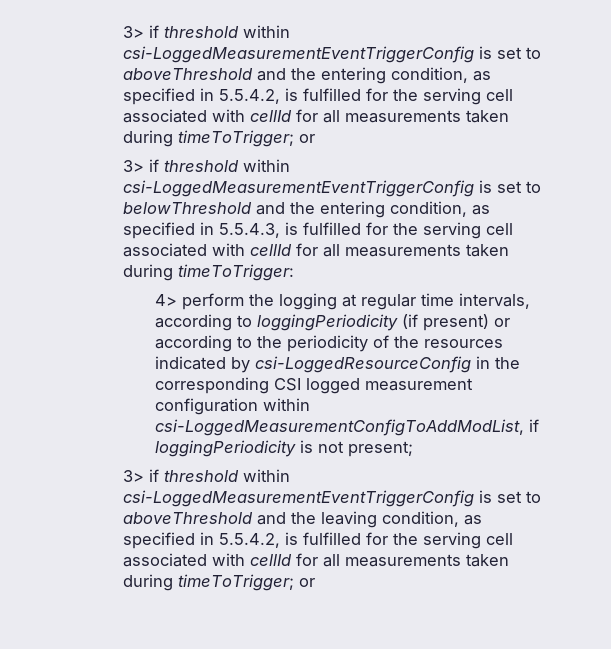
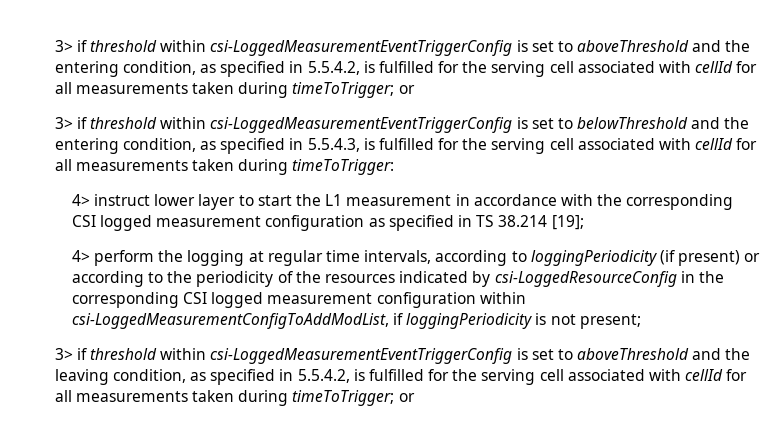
(294, 272) none -> [71,194,734,210] [71,215,584,231] // 4> instruct lower layer to start the L1 measurement in accordance with the corresponding CSI logged measurement configuration as specified in TS 38.214 [19];

